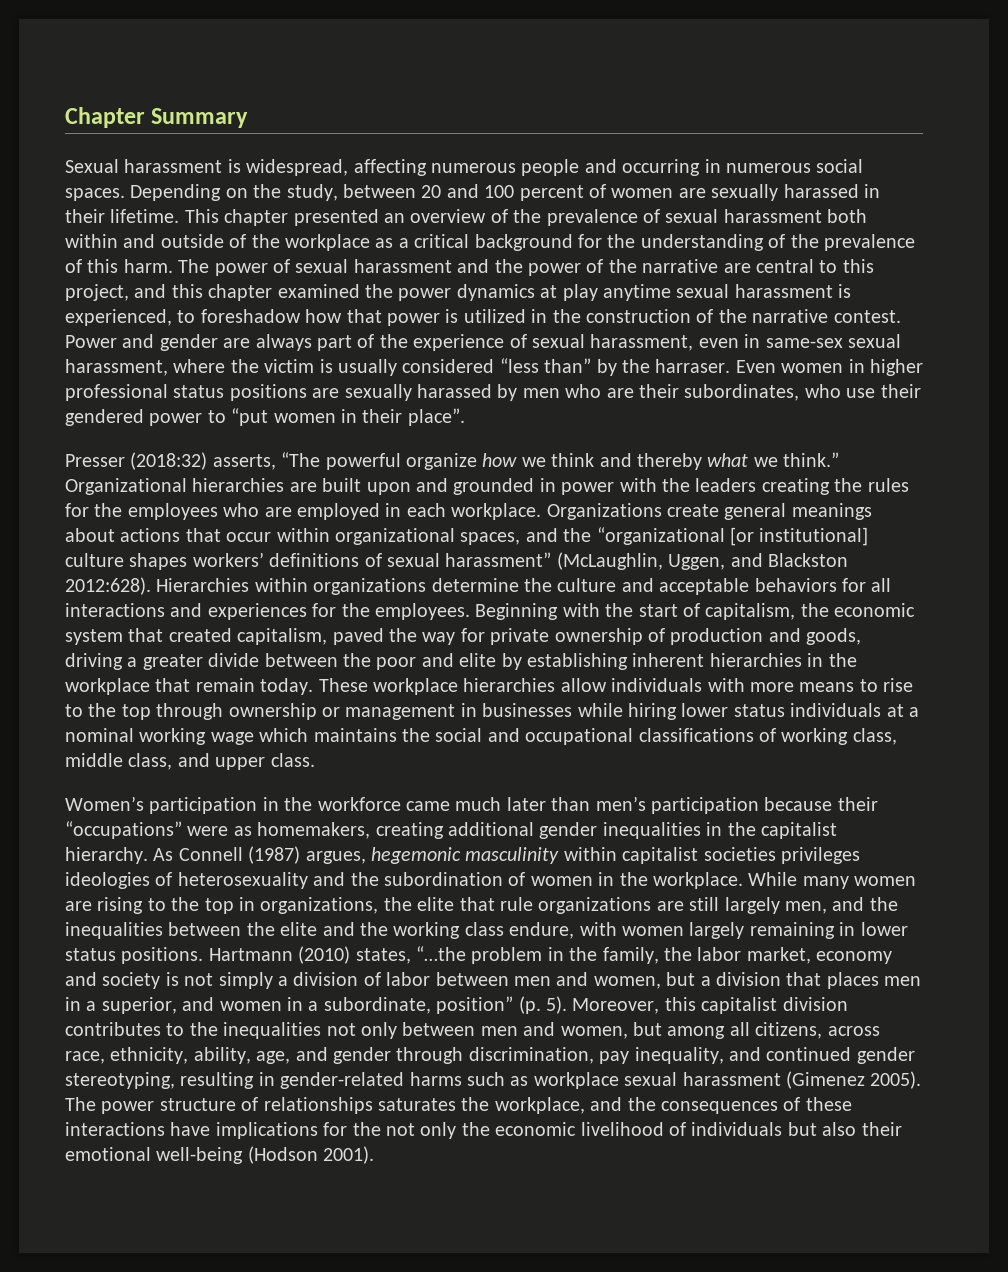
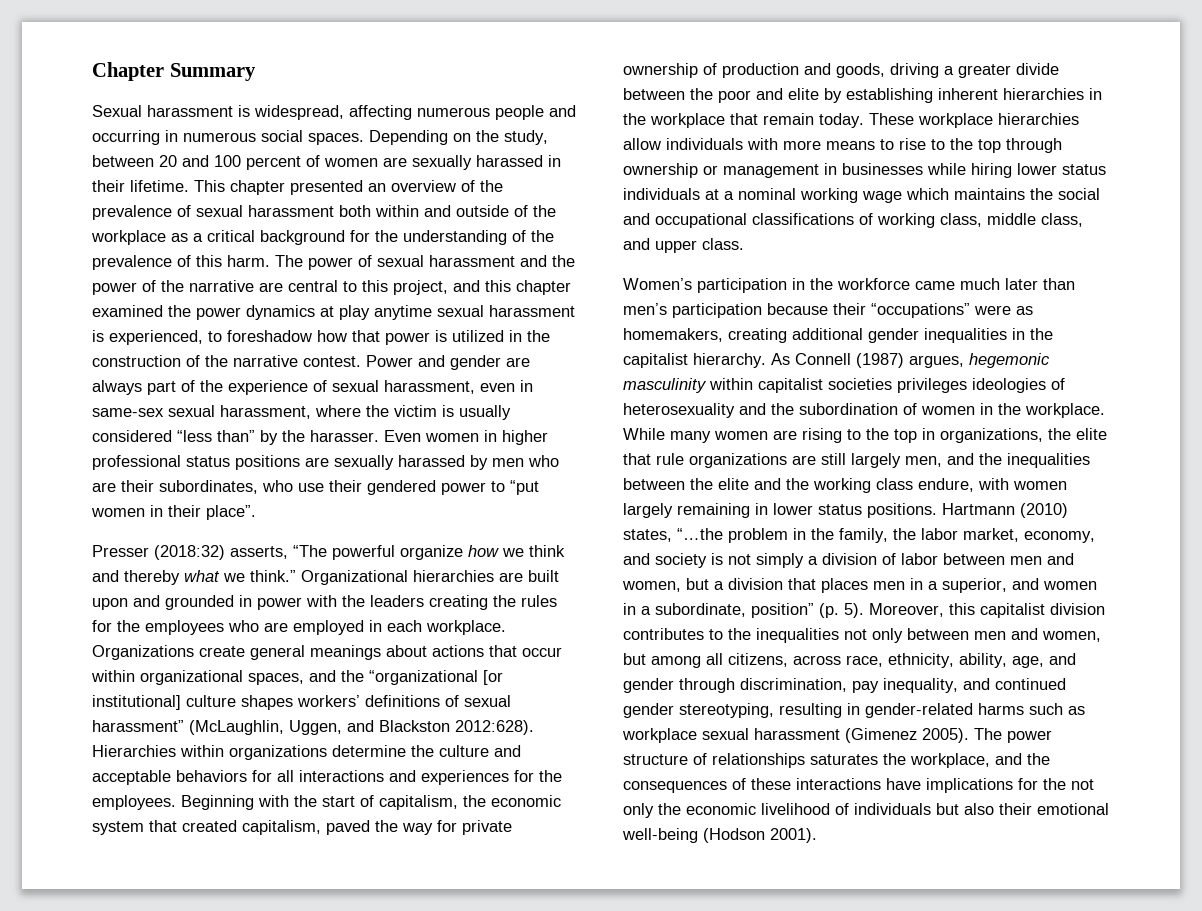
[655,359,731,373] harraser. -> [310,430,379,442] harasser.
[816,951,893,964] economy -> [1024,531,1095,543] economy,

